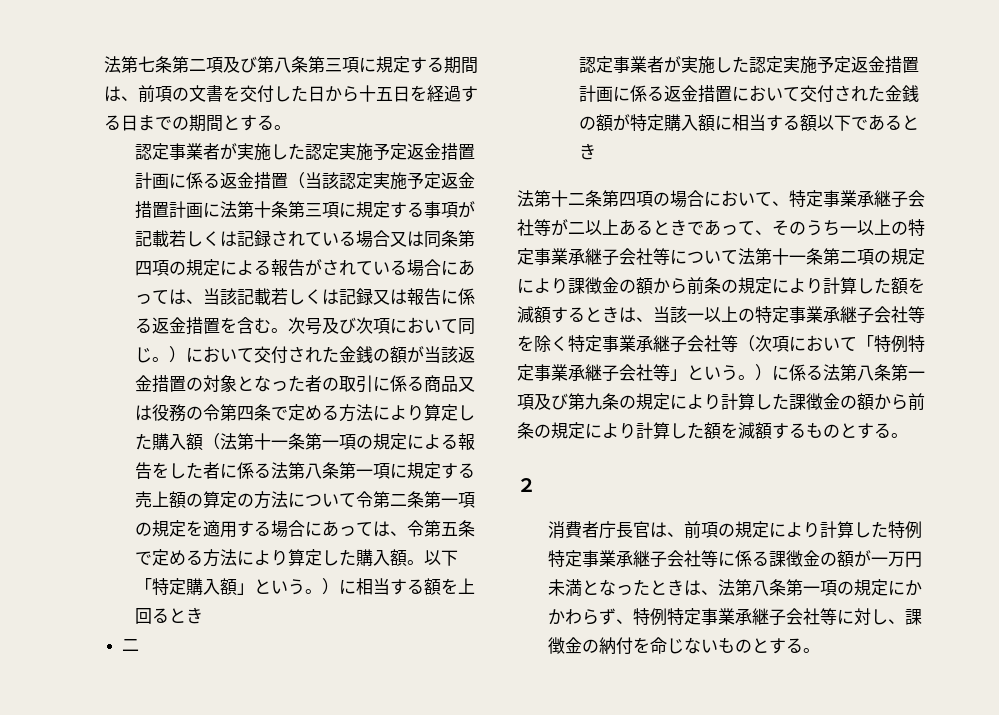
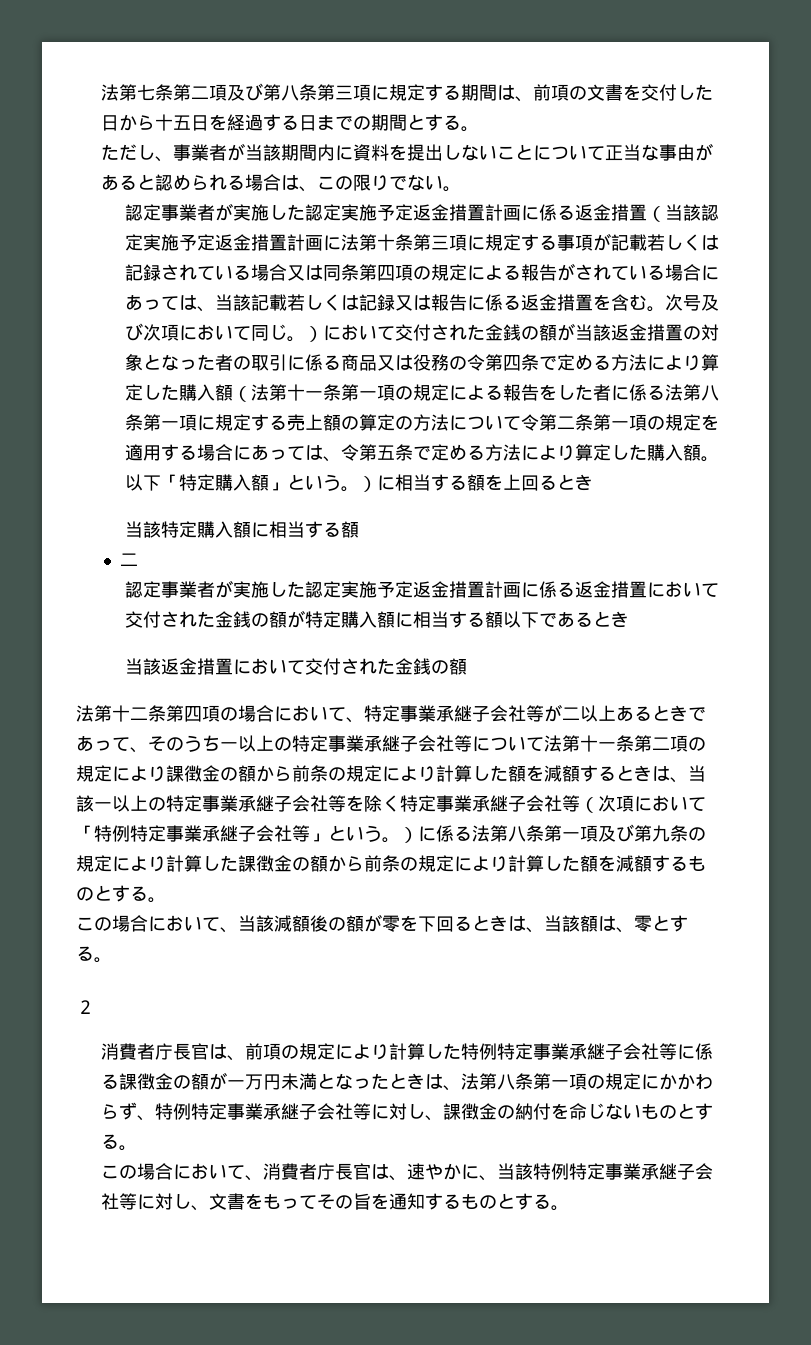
(291, 127) none -> [100,143,713,162] [100,174,461,192] // ただし、事業者が当該期間内に資料を提出しないことについて正当な事由があると認められる場合は、この限りでない。
(203, 615) none -> [125,521,360,538] // 当該特定購入額に相当する額
(596, 151) none -> [125,658,468,675] // 当該返金措置において交付された金銭の額
(908, 435) none -> [76,914,688,933] [76,946,112,963] // この場合において、当該減額後の額が零を下回るときは、当該額は、零とする。
(820, 650) none -> [100,1163,713,1181] [100,1193,569,1211] // この場合において、消費者庁長官は、速やかに、当該特例特定事業承継子会社等に対し、文書をもってその旨を通知するものとする。

